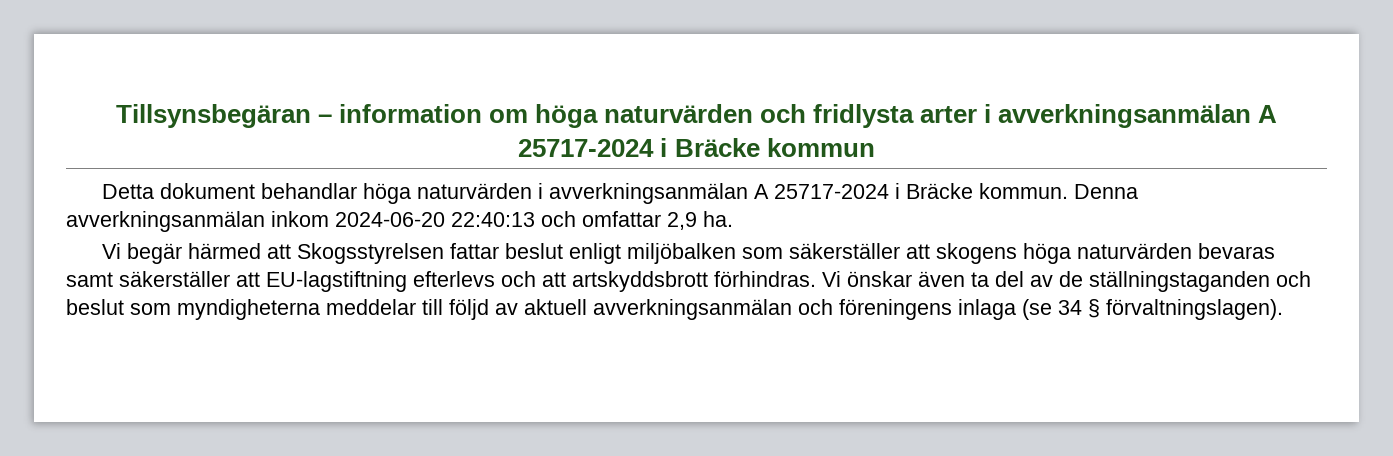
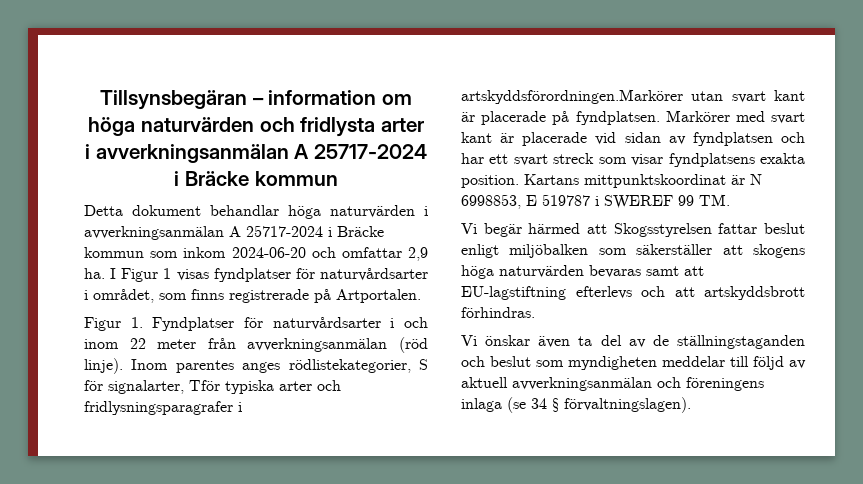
[978,183,1138,199] [66,211,265,232] kommun. Denna avverkningsanmälan -> [84,247,179,258] kommun som
[451,212,535,227] 22:40:13 -> (306, 252) none
(733, 219) none -> [110,268,428,282] [84,289,421,303] [84,317,428,331] [84,337,428,353] [84,358,428,374] [84,380,341,394] [84,401,242,415] [461,89,805,104] [461,110,805,125] [461,132,805,146] [461,153,805,167] [461,174,762,188] [461,194,730,209] I Figur 1 visas fyndplatser för naturvårdsarter i området, som finns registrerade på Artportalen. // Figur 1. Fyndplatser för naturvårdsarter i och inom 22 meter från avverkningsanmälan (röd linje). Inom parentes anges rödlistekategorier, S för signalarter, Tför typiska arter och fridlysningsparagrafer i artskyddsförordningen.Markörer utan svart kant är placerade på fyndplatsen. Markörer med svart kant är placerade vid sidan av fyndplatsen och har ett svart streck som visar fyndplatsens exakta position. Kartans mittpunktskoordinat är N 6998853, E 519787 i SWEREF 99 TM.
[119,271,230,287] säkerställer -> (679, 271) none
(816, 279) none -> (535, 312) //
[177,299,320,320] myndigheterna -> [568,356,657,370] myndigheten

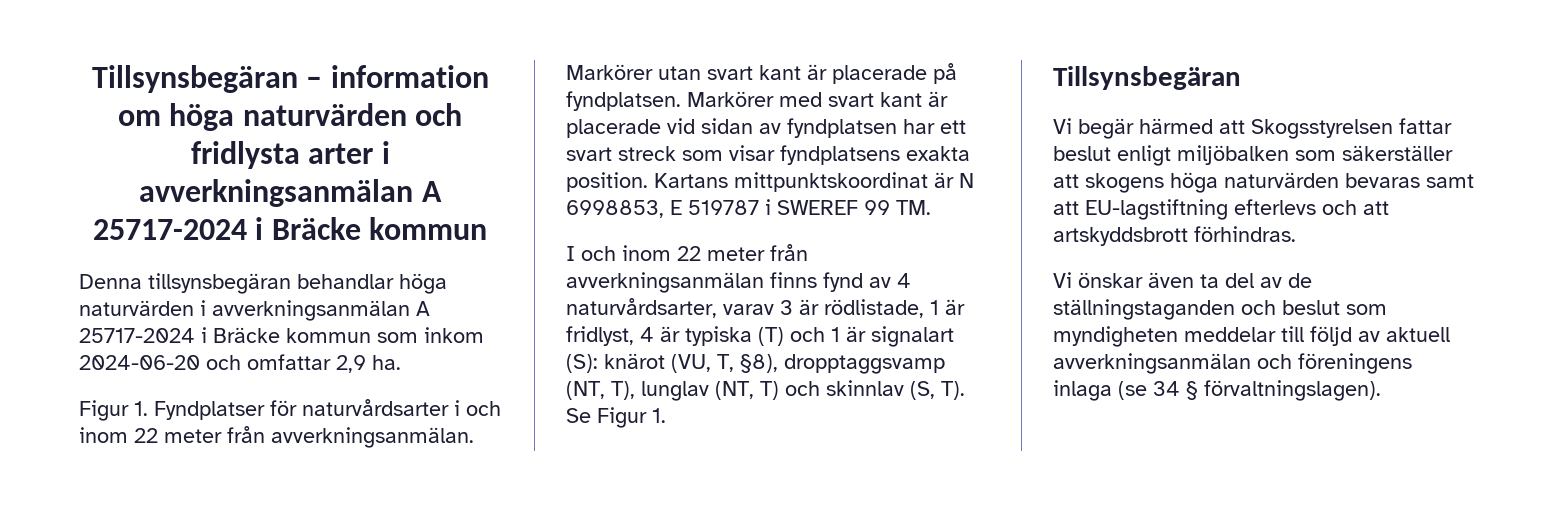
[84,205,201,216] Detta dokument -> [79,273,291,294] Denna tillsynsbegäran
[110,268,428,282] [84,289,421,303] I Figur 1 visas fyndplatser för naturvårdsarter i området, som finns registrerade på Artportalen. -> (401, 362) none
[247,337,428,353] [84,358,428,374] [84,380,341,394] [84,401,242,415] [461,89,683,104] avverkningsanmälan (röd linje). Inom parentes anges rödlistekategorier, S för signalarter, Tför typiska arter och fridlysningsparagrafer i artskyddsförordningen.Markörer -> [271,427,474,448] [566,64,653,80] avverkningsanmälan. Markörer
[781,132,805,143] och -> (897, 128) none
(730, 200) none -> [566,244,808,261] [566,272,911,293] [566,298,965,318] [566,326,954,347] [566,353,945,374] [566,380,965,401] [566,407,666,428] [1053,66,1241,90] // I och inom 22 meter från avverkningsanmälan finns fynd av 4 naturvårdsarter, varav 3 är rödlistade, 1 är fridlyst, 4 är typiska (T) och 1 är signalart (S): knärot (VU, T, §8), dropptaggsvamp (NT, T), lunglav (NT, T) och skinnlav (S, T). Se Figur 1. // Tillsynsbegäran

